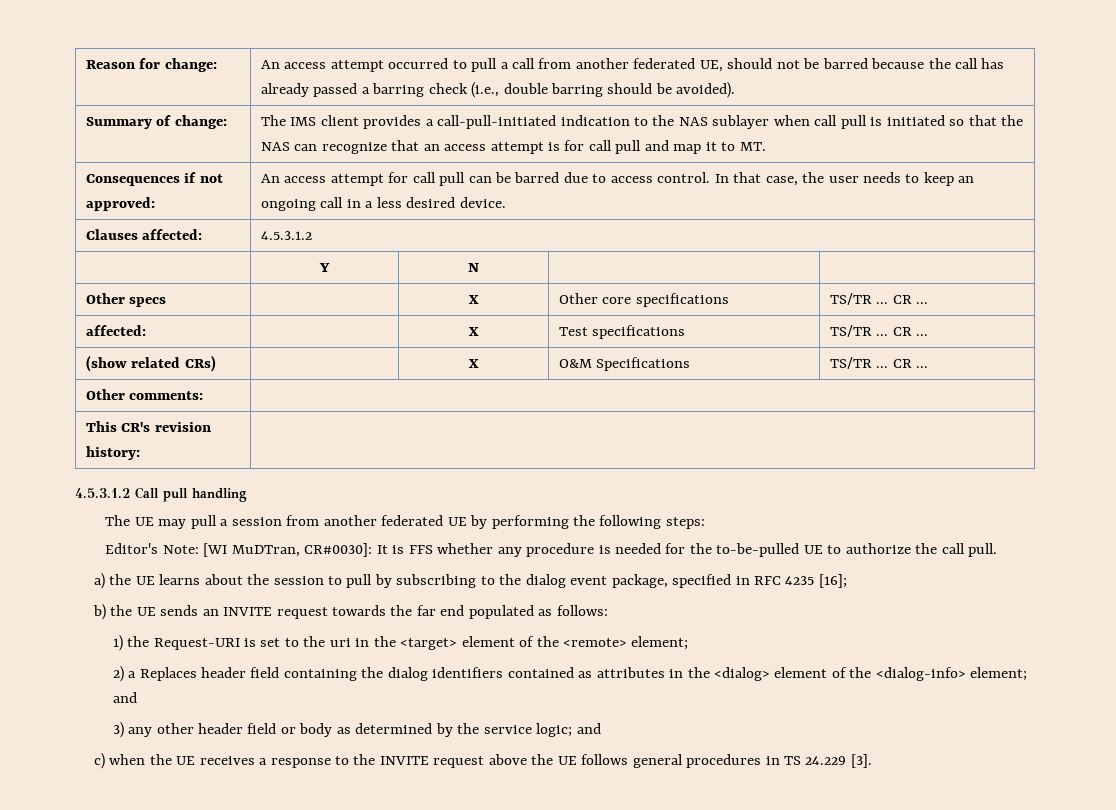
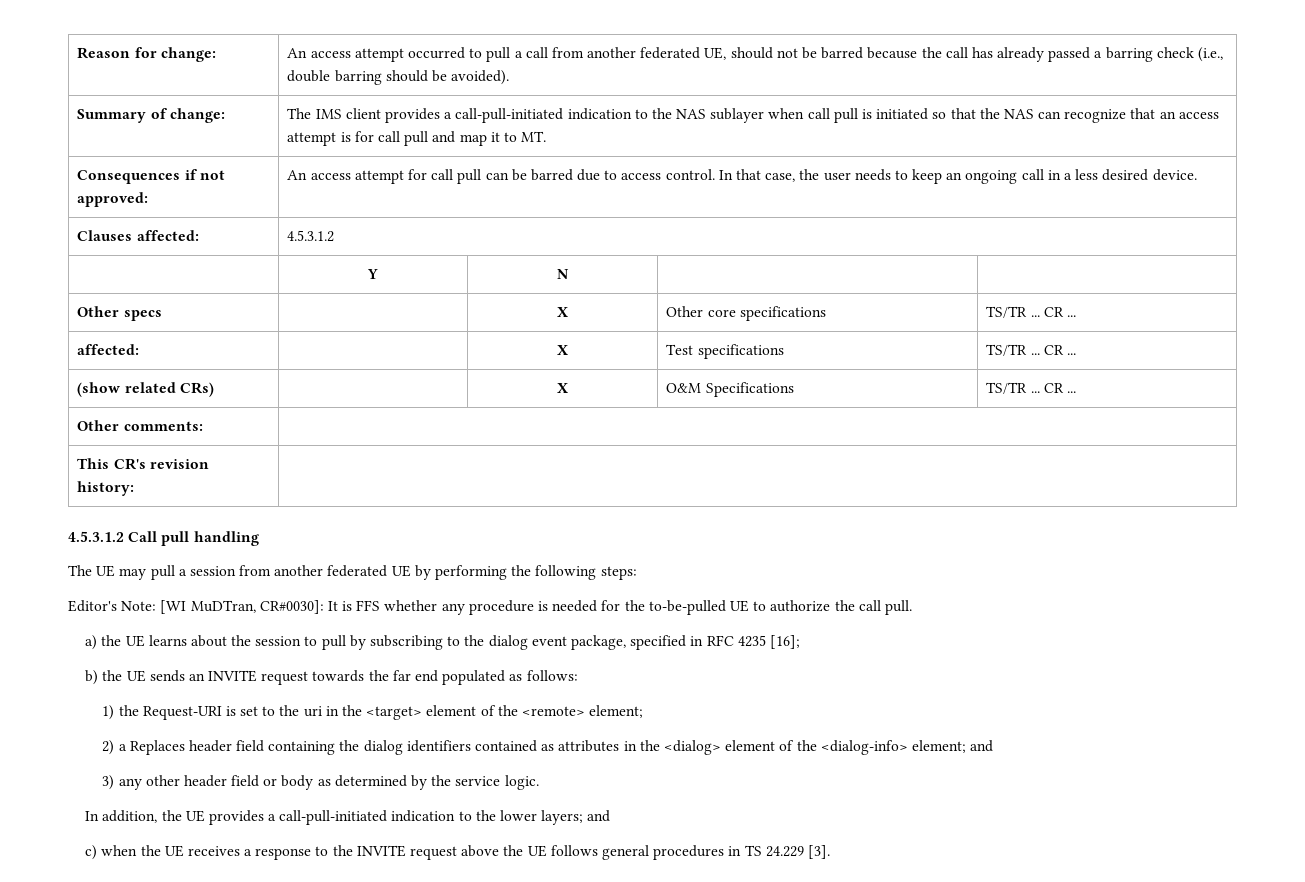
[536,723,573,737] logic; -> [504,775,539,790] [85,810,584,825] logic. // In addition, the UE provides a call-pull-initiated indication to the lower layers;

